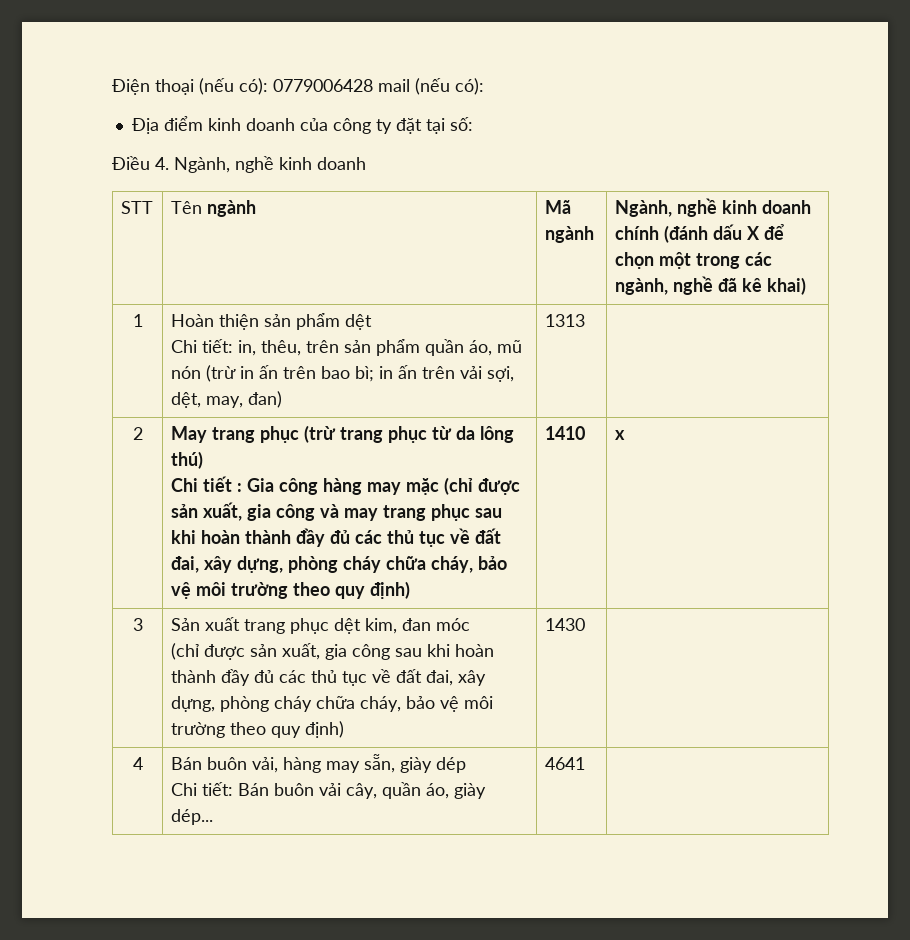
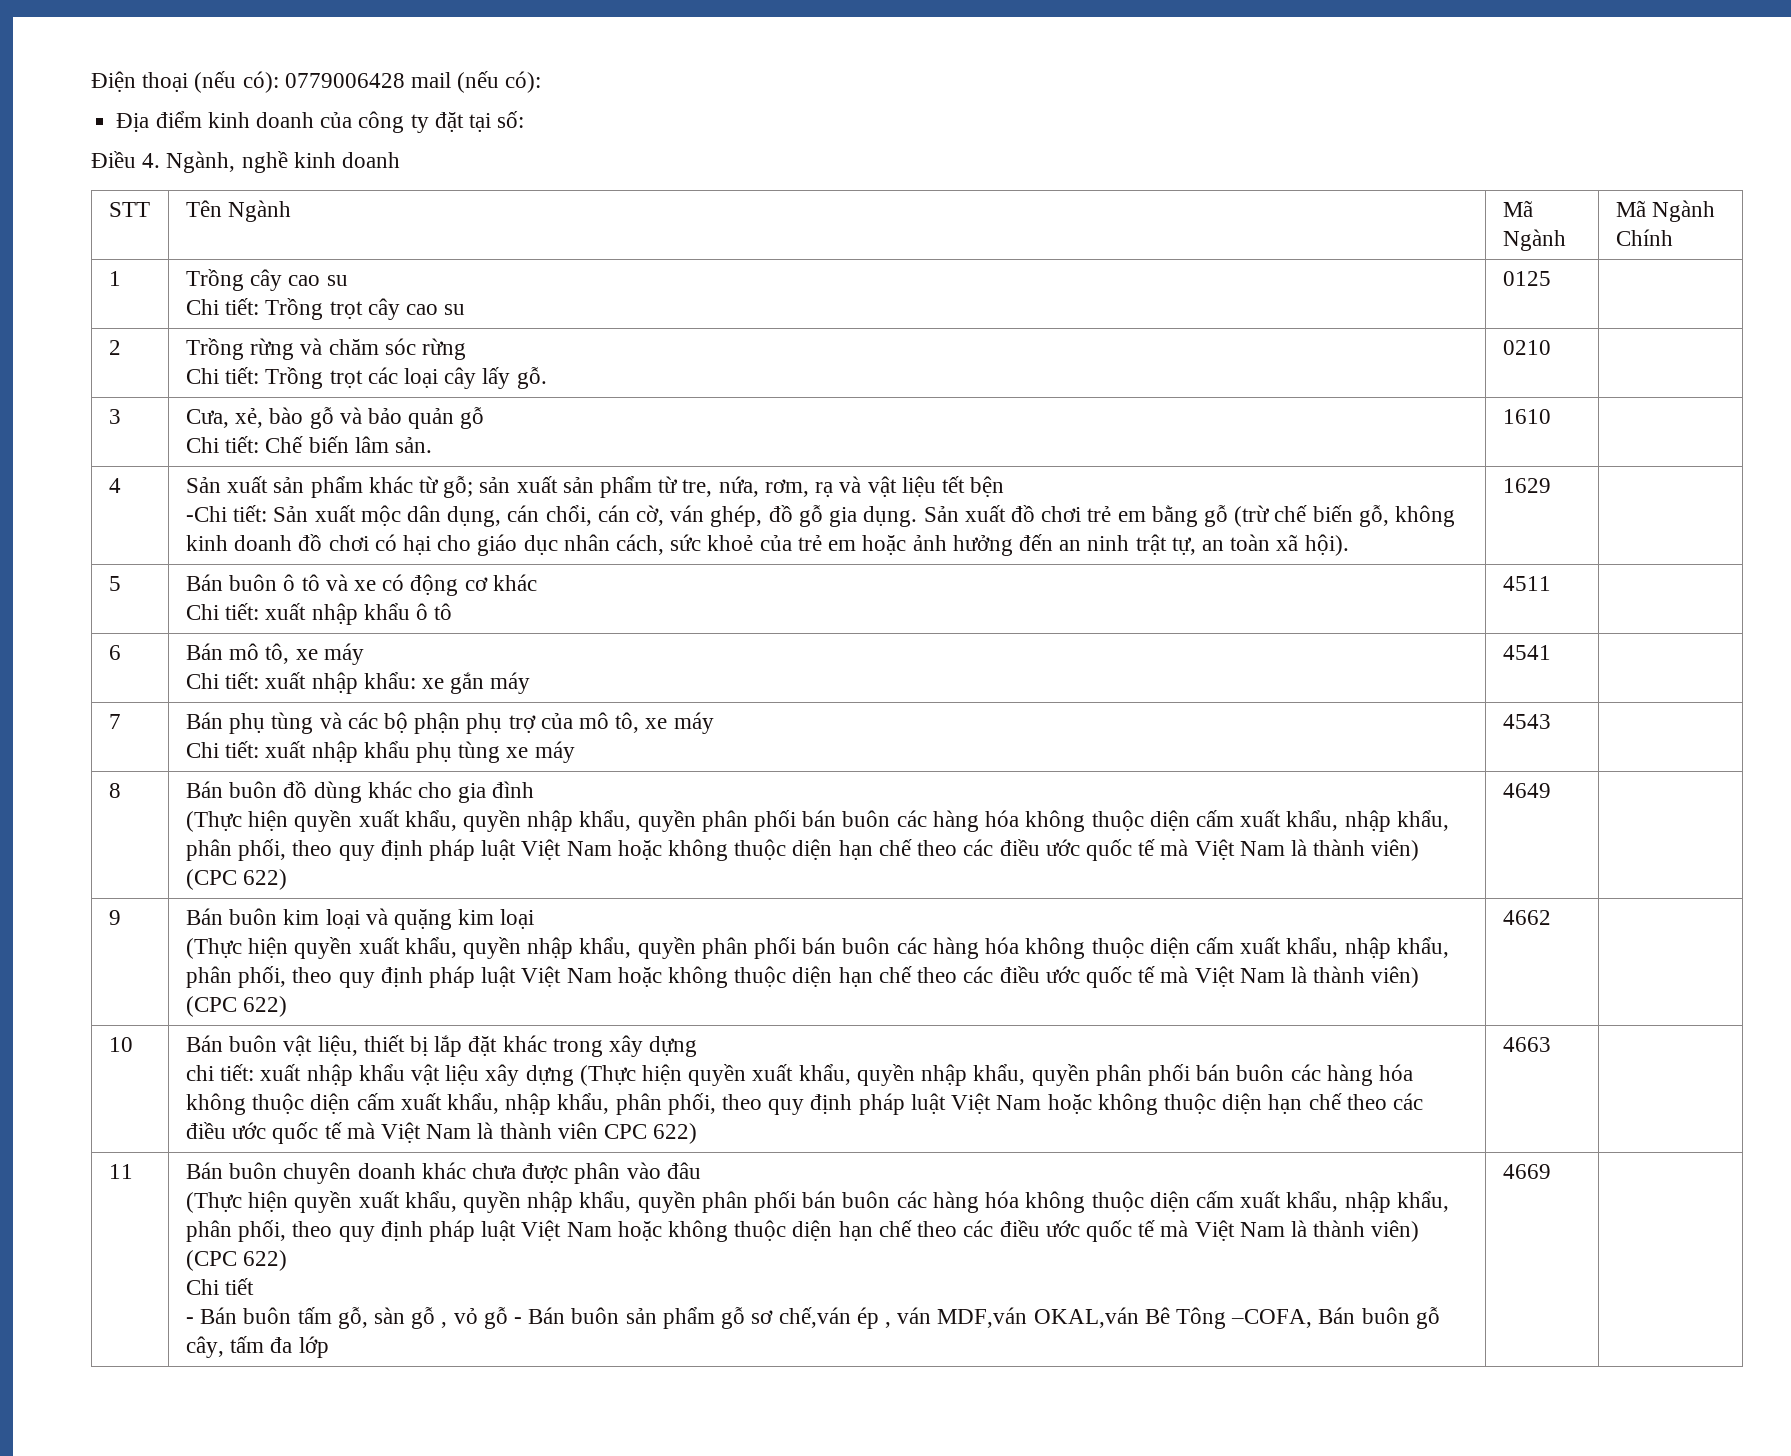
[206,200,256,217] [544,200,571,214] [544,226,594,243] [614,198,811,217] [614,224,784,243] [614,252,772,269] [614,276,806,295] [132,314,143,327] [170,313,372,330] [170,339,522,356] [170,365,514,382] [170,391,282,408] [544,314,585,327] [132,427,143,440] [170,425,514,443] [170,451,203,469] [170,476,520,495] [170,502,502,521] [170,528,501,547] [170,556,507,573] [170,581,410,599] [544,426,585,440] [614,430,625,440] [132,618,143,631] [170,617,470,634] [170,643,494,660] [170,669,486,686] [170,696,493,712] [170,721,344,738] [544,618,585,631] [132,757,143,770] [170,754,466,773] [170,782,486,799] [170,809,213,825] [544,757,585,770] ngành | Mã ngành | Ngành, nghề kinh doanh chính (đánh dấu X để chọn một trong các ngành, nghề đã kê khai) // 1 | Hoàn thiện sản phẩm dệt // Chi tiết: in, thêu, trên sản phẩm quần áo, mũ nón (trừ in ấn trên bao bì; in ấn trên vải sợi, dệt, may, đan) | 1313 | // 2 | May trang phục (trừ trang phục từ da lông thú) // Chi tiết : Gia công hàng may mặc (chỉ được sản xuất, gia công và may trang phục sau khi hoàn thành đầy đủ các thủ tục về đất đai, xây dựng, phòng cháy chữa cháy, bảo vệ môi trường theo quy định) | 1410 | x // 3 | Sản xuất trang phục dệt kim, đan móc // (chỉ được sản xuất, gia công sau khi hoàn thành đầy đủ các thủ tục về đất đai, xây dựng, phòng cháy chữa cháy, bảo vệ môi trường theo quy định) | 1430 | // 4 | Bán buôn vải, hàng may sẵn, giày dép // Chi tiết: Bán buôn vải cây, quần áo, giày dép... | 4641 -> [228,200,292,222] [1502,200,1533,217] [1502,229,1566,251] [1615,200,1716,222] [1615,229,1673,246] [108,271,121,286] [185,269,348,291] [185,298,466,320] [1502,271,1551,286] [108,340,121,355] [185,338,467,360] [185,367,547,389] [1502,340,1551,355] [108,409,121,424] [185,407,485,429] [185,436,433,453] [1502,409,1551,424] [108,478,121,493] [185,476,1005,498] [185,505,1456,527] [185,534,1349,556] [1502,478,1551,493] [108,576,121,591] [185,574,537,596] [185,603,453,625] [1502,576,1551,591] [108,645,121,660] [185,643,364,665] [185,672,531,694] [1502,645,1551,660] [108,714,121,729] [185,712,714,734] [185,741,575,763] [1502,714,1551,729] [108,783,121,798] [185,781,535,803] [185,810,1449,832] [185,839,1420,861] [185,869,288,890] [1502,783,1551,798] [108,910,121,925] [185,908,535,930] [185,937,1449,959] [185,966,1420,988] [185,996,288,1017] [1502,910,1551,925] [108,1037,133,1052] [185,1035,698,1057] [185,1064,1414,1086] [185,1093,1424,1115] [185,1122,698,1144] [1502,1037,1551,1052] [108,1164,133,1179] [185,1162,701,1184] [185,1191,1449,1213] [185,1220,1420,1242] [185,1250,288,1271] [185,1278,255,1295] [185,1307,1440,1329] [185,1336,329,1358] [1502,1164,1551,1179] Ngành | Mã Ngành | Mã Ngành Chính // 1 | Trồng cây cao su // Chi tiết: Trồng trọt cây cao su | 0125 | // 2 | Trồng rừng và chăm sóc rừng // Chi tiết: Trồng trọt các loại cây lấy gỗ. | 0210 | // 3 | Cưa, xẻ, bào gỗ và bảo quản gỗ // Chi tiết: Chế biến lâm sản. | 1610 | // 4 | Sản xuất sản phẩm khác từ gỗ; sản xuất sản phẩm từ tre, nứa, rơm, rạ và vật liệu tết bện // -Chi tiết: Sản xuất mộc dân dụng, cán chổi, cán cờ, ván ghép, đồ gỗ gia dụng. Sản xuất đồ chơi trẻ em bằng gỗ (trừ chế biến gỗ, không kinh doanh đồ chơi có hại cho giáo dục nhân cách, sức khoẻ của trẻ em hoặc ảnh hưởng đến an ninh trật tự, an toàn xã hội). | 1629 | // 5 | Bán buôn ô tô và xe có động cơ khác // Chi tiết: xuất nhập khẩu ô tô | 4511 | // 6 | Bán mô tô, xe máy // Chi tiết: xuất nhập khẩu: xe gắn máy | 4541 | // 7 | Bán phụ tùng và các bộ phận phụ trợ của mô tô, xe máy // Chi tiết: xuất nhập khẩu phụ tùng xe máy | 4543 | // 8 | Bán buôn đồ dùng khác cho gia đình // (Thực hiện quyền xuất khẩu, quyền nhập khẩu, quyền phân phối bán buôn các hàng hóa không thuộc diện cấm xuất khẩu, nhập khẩu, phân phối, theo quy định pháp luật Việt Nam hoặc không thuộc diện hạn chế theo các điều ước quốc tế mà Việt Nam là thành viên) (CPC 622) | 4649 | // 9 | Bán buôn kim loại và quặng kim loại // (Thực hiện quyền xuất khẩu, quyền nhập khẩu, quyền phân phối bán buôn các hàng hóa không thuộc diện cấm xuất khẩu, nhập khẩu, phân phối, theo quy định pháp luật Việt Nam hoặc không thuộc diện hạn chế theo các điều ước quốc tế mà Việt Nam là thành viên) (CPC 622) | 4662 | // 10 | Bán buôn vật liệu, thiết bị lắp đặt khác trong xây dựng // chi tiết: xuất nhập khẩu vật liệu xây dựng (Thực hiện quyền xuất khẩu, quyền nhập khẩu, quyền phân phối bán buôn các hàng hóa không thuộc diện cấm xuất khẩu, nhập khẩu, phân phối, theo quy định pháp luật Việt Nam hoặc không thuộc diện hạn chế theo các điều ước quốc tế mà Việt Nam là thành viên CPC 622) | 4663 | // 11 | Bán buôn chuyên doanh khác chưa được phân vào đâu // (Thực hiện quyền xuất khẩu, quyền nhập khẩu, quyền phân phối bán buôn các hàng hóa không thuộc diện cấm xuất khẩu, nhập khẩu, phân phối, theo quy định pháp luật Việt Nam hoặc không thuộc diện hạn chế theo các điều ước quốc tế mà Việt Nam là thành viên) (CPC 622) // Chi tiết // - Bán buôn tấm gỗ, sàn gỗ , vỏ gỗ - Bán buôn sản phẩm gỗ sơ chế,ván ép , ván MDF,ván OKAL,ván Bê Tông –COFA, Bán buôn gỗ cây, tấm đa lớp | 4669

